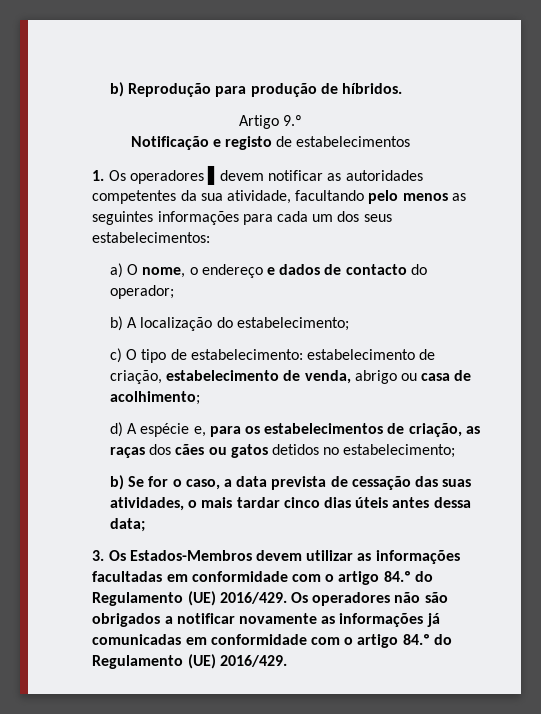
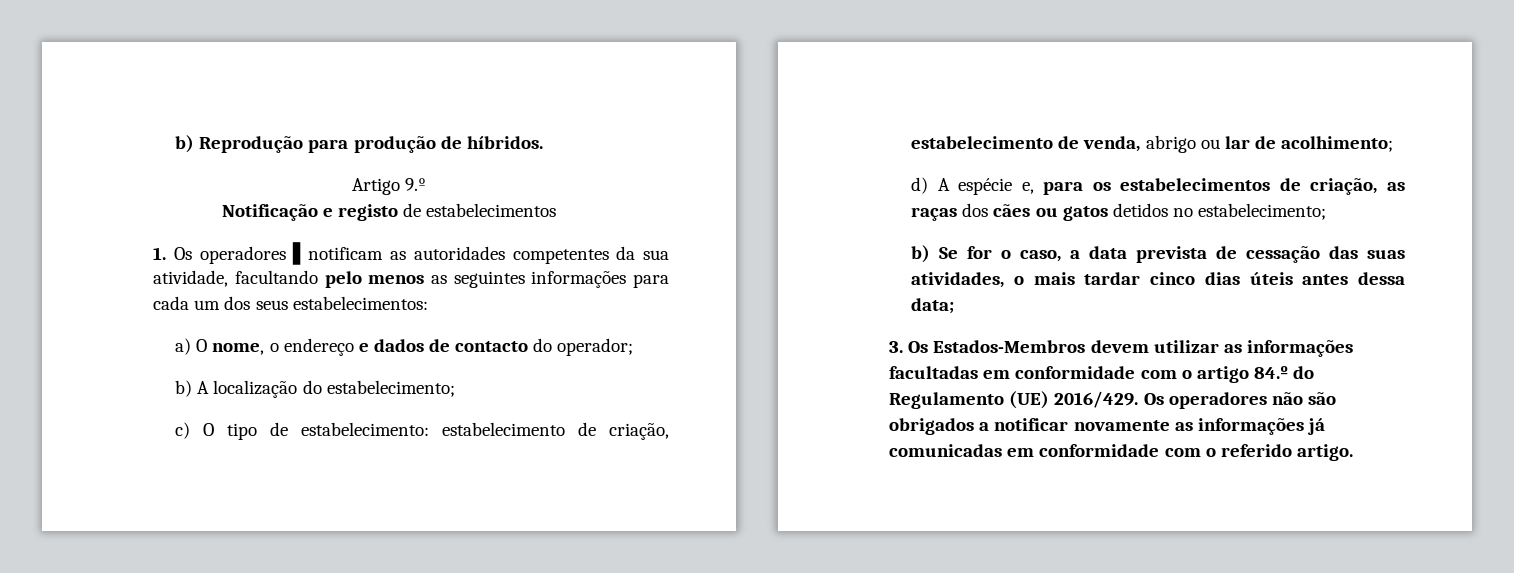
[206,165,324,185] ▌devem notificar -> [292,242,384,265] ▌notificam
[421,373,451,381] casa -> [1224,136,1250,149] lar
[357,634,452,648] [92,654,287,669] artigo 84.º do Regulamento (UE) 2016/429. -> [1220,444,1353,461] referido artigo.

